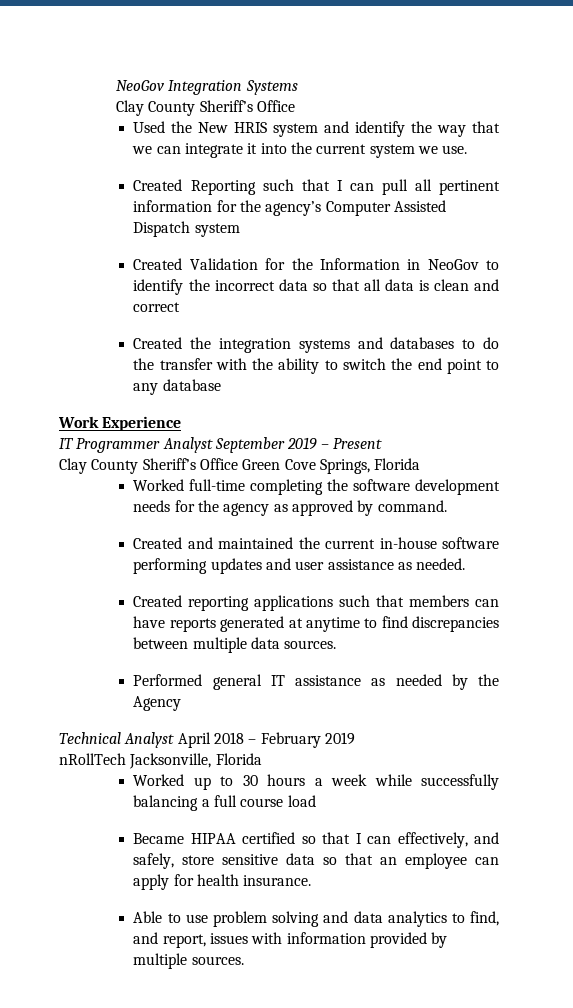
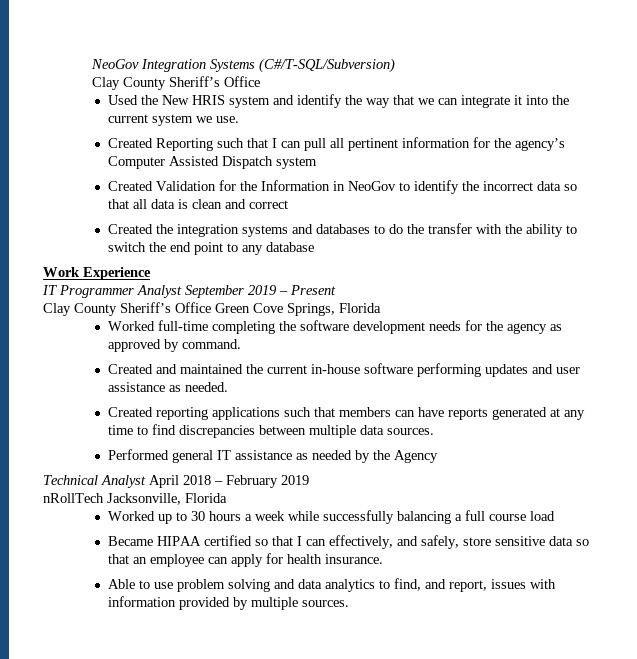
(298, 87) none -> [258,58,395,73] (C#/T-SQL/Subversion)
[305,617,360,632] anytime -> [563,410,585,420] [107,425,133,435] any time

